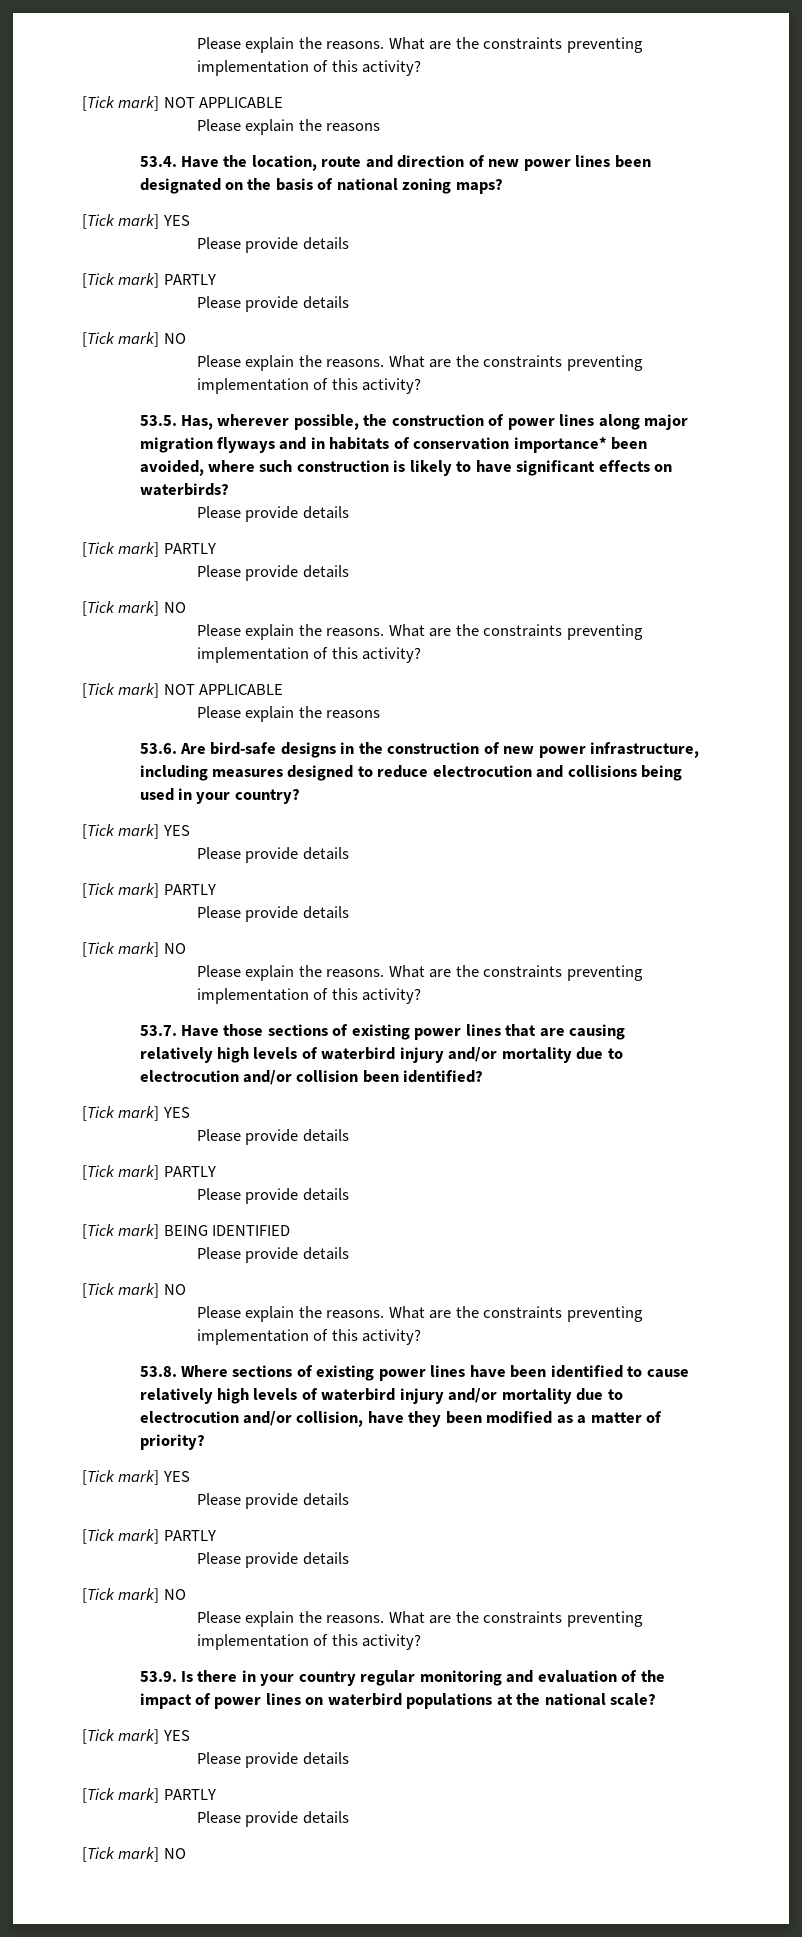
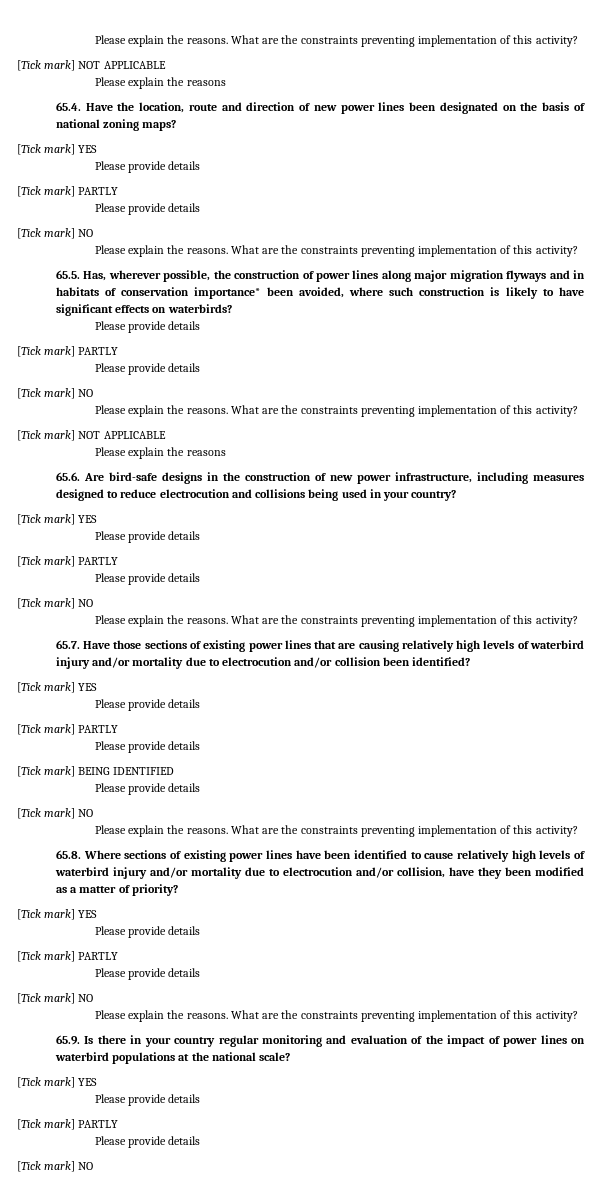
[139,156,177,167] 53.4. -> [55,102,81,111] 65.4.
[139,415,177,426] 53.5. -> [55,270,80,279] 65.5.
[139,743,177,754] 53.6. -> [55,472,80,481] 65.6.
[139,1025,177,1036] 53.7. -> [55,640,80,649] 65.7.
[139,1366,177,1377] 53.8. -> [55,850,81,859] 65.8.
[139,1671,177,1682] 53.9. -> [55,1035,80,1045] 65.9.

